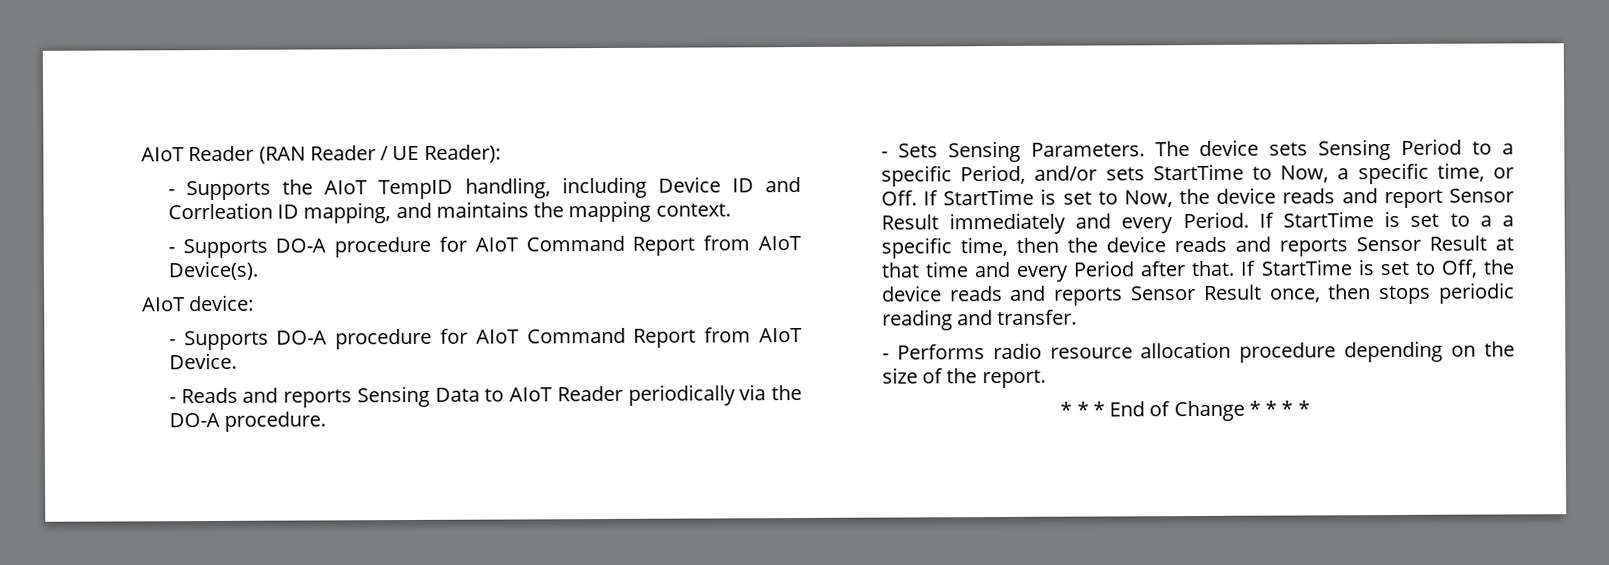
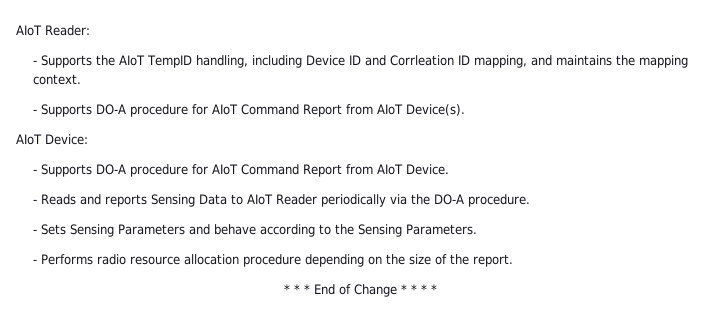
[141,144,501,164] AIoT Reader (RAN Reader / UE Reader): -> [16,25,90,36] AIoT Reader:
[189,294,255,312] device: -> [45,134,88,145] Device:
[1030,138,1514,161] [880,162,1515,187] [880,187,1514,209] [880,210,1514,235] [880,235,1514,259] [880,259,1514,282] [881,282,1516,306] [881,309,1078,331] Parameters. The device sets Sensing Period to a specific Period, and/or sets StartTime to Now, a specific time, or Off. If StartTime is set to Now, the device reads and report Sensor Result immediately and every Period. If StartTime is set to a a specific time, then the device reads and reports Sensor Result at that time and every Period after that. If StartTime is set to Off, the device reads and reports Sensor Result once, then stops periodic reading and transfer. -> [117,224,477,237] Parameters and behave according to the Sensing Parameters.

